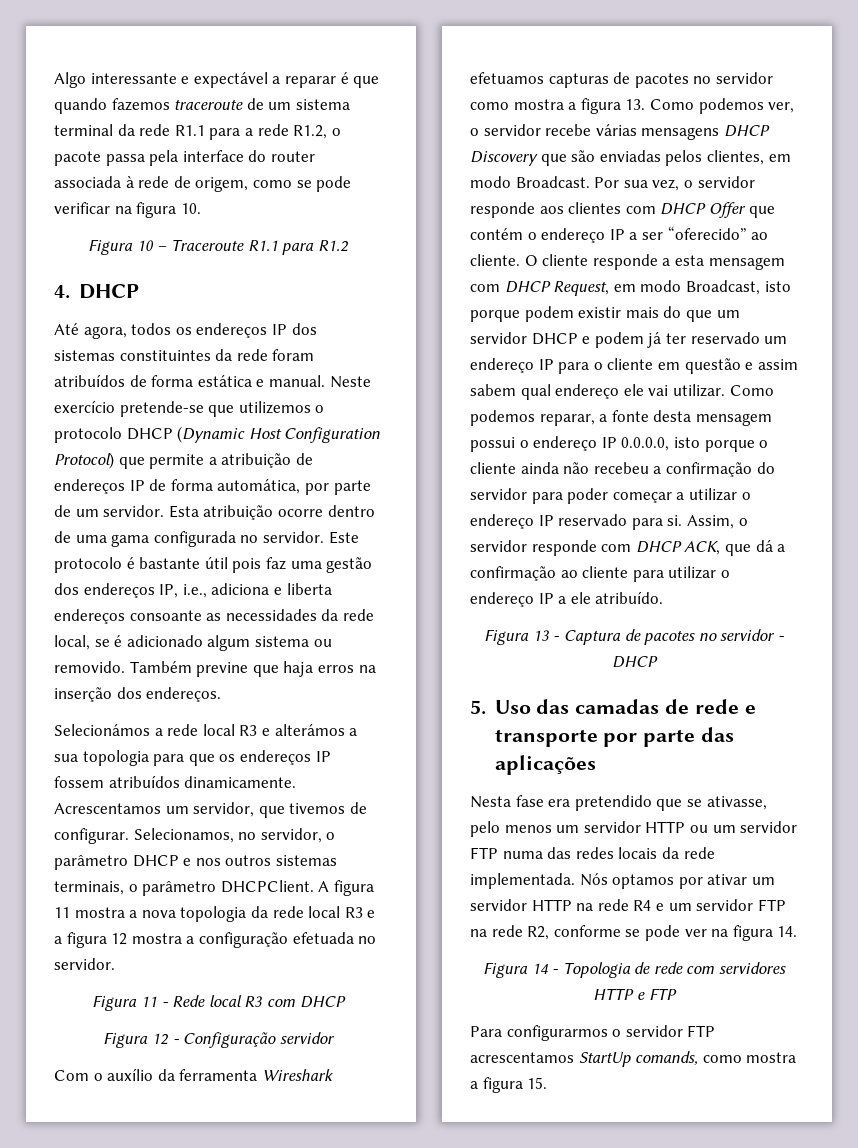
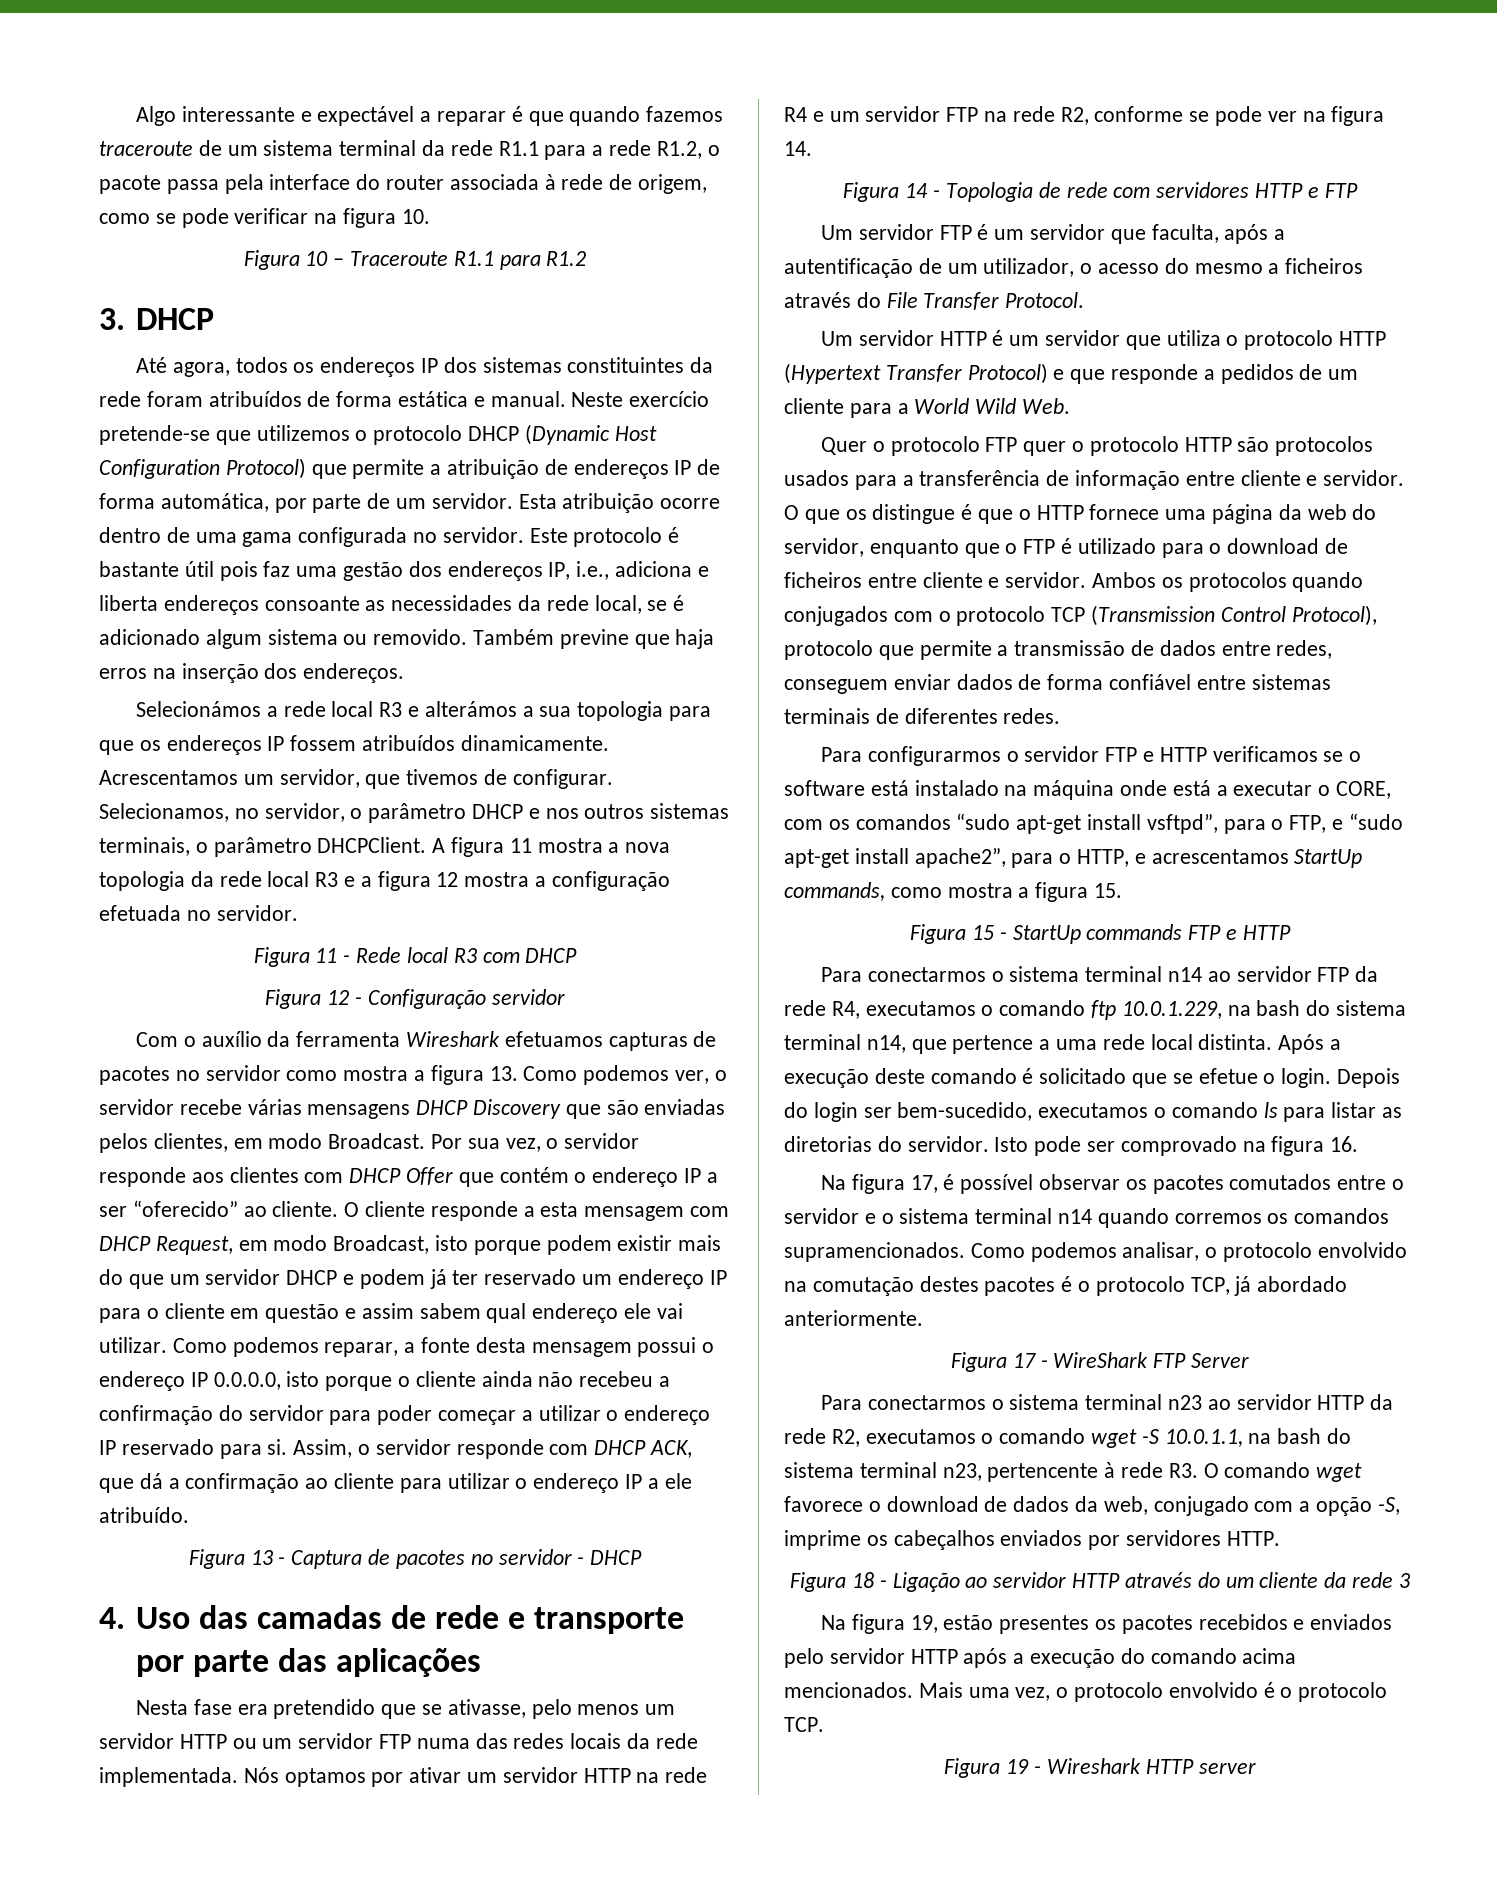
[54,285,70,299] 4. -> [99,308,125,330] 3.
[470,700,486,715] 5. -> [99,1607,125,1629] 4.
(677, 994) none -> [820,224,1286,244] [784,258,1364,278] [784,292,1085,310] [820,330,1386,350] [784,363,1359,384] [784,398,1071,418] [820,436,1374,456] [784,470,1405,490] [784,504,1377,524] [784,538,1349,558] [784,572,1364,592] [784,605,1377,626] [784,640,1333,660] [784,674,1331,694] [784,708,1061,724] // Um servidor FTP é um servidor que faculta, após a autentificação de um utilizador, o acesso do mesmo a ficheiros através do File Transfer Protocol. // Um servidor HTTP é um servidor que utiliza o protocolo HTTP (Hypertext Transfer Protocol) e que responde a pedidos de um cliente para a World Wild Web. // Quer o protocolo FTP quer o protocolo HTTP são protocolos usados para a transferência de informação entre cliente e servidor. O que os distingue é que o HTTP fornece uma página da web do servidor, enquanto que o FTP é utilizado para o download de ficheiros entre cliente e servidor. Ambos os protocolos quando conjugados com o protocolo TCP (Transmission Control Protocol), protocolo que permite a transmissão de dados entre redes, conseguem enviar dados de forma confiável entre sistemas terminais de diferentes redes.
(716, 1031) none -> [1142,746,1362,762] [784,780,1392,800] [784,813,1403,834] [784,848,1146,868] e HTTP verificamos se o software está instalado na máquina onde está a executar o CORE, com os comandos “sudo apt-get install vsftpd”, para o FTP, e “sudo apt-get install apache2”, para o HTTP, e
[635,1051,699,1065] comands, -> [784,882,885,901] commands,
(548, 1083) none -> [910,924,1291,944] [820,966,1379,982] [784,1000,1407,1020] [784,1034,1342,1054] [784,1068,1401,1088] [784,1102,1403,1122] [784,1136,1359,1156] [820,1174,1404,1194] [784,1208,1390,1228] [784,1242,1407,1262] [784,1276,1348,1296] [784,1310,923,1326] [950,1352,1250,1372] [820,1394,1394,1410] [784,1428,1352,1448] [784,1462,1363,1482] [784,1496,1400,1516] [784,1530,1280,1550] [790,1572,1410,1592] [820,1614,1393,1634] [784,1648,1297,1668] [784,1682,1388,1702] [784,1717,824,1732] [944,1758,1256,1778] // Figura 15 - StartUp commands FTP e HTTP // Para conectarmos o sistema terminal n14 ao servidor FTP da rede R4, executamos o comando ftp 10.0.1.229, na bash do sistema terminal n14, que pertence a uma rede local distinta. Após a execução deste comando é solicitado que se efetue o login. Depois do login ser bem-sucedido, executamos o comando ls para listar as diretorias do servidor. Isto pode ser comprovado na figura 16. // Na figura 17, é possível observar os pacotes comutados entre o servidor e o sistema terminal n14 quando corremos os comandos supramencionados. Como podemos analisar, o protocolo envolvido na comutação destes pacotes é o protocolo TCP, já abordado anteriormente. // Figura 17 - WireShark FTP Server // Para conectarmos o sistema terminal n23 ao servidor HTTP da rede R2, executamos o comando wget -S 10.0.1.1, na bash do sistema terminal n23, pertencente à rede R3. O comando wget favorece o download de dados da web, conjugado com a opção -S, imprime os cabeçalhos enviados por servidores HTTP. // Figura 18 - Ligação ao servidor HTTP através do um cliente da rede 3 // Na figura 19, estão presentes os pacotes recebidos e enviados pelo servidor HTTP após a execução do comando acima mencionados. Mais uma vez, o protocolo envolvido é o protocolo TCP. // Figura 19 - Wireshark HTTP server

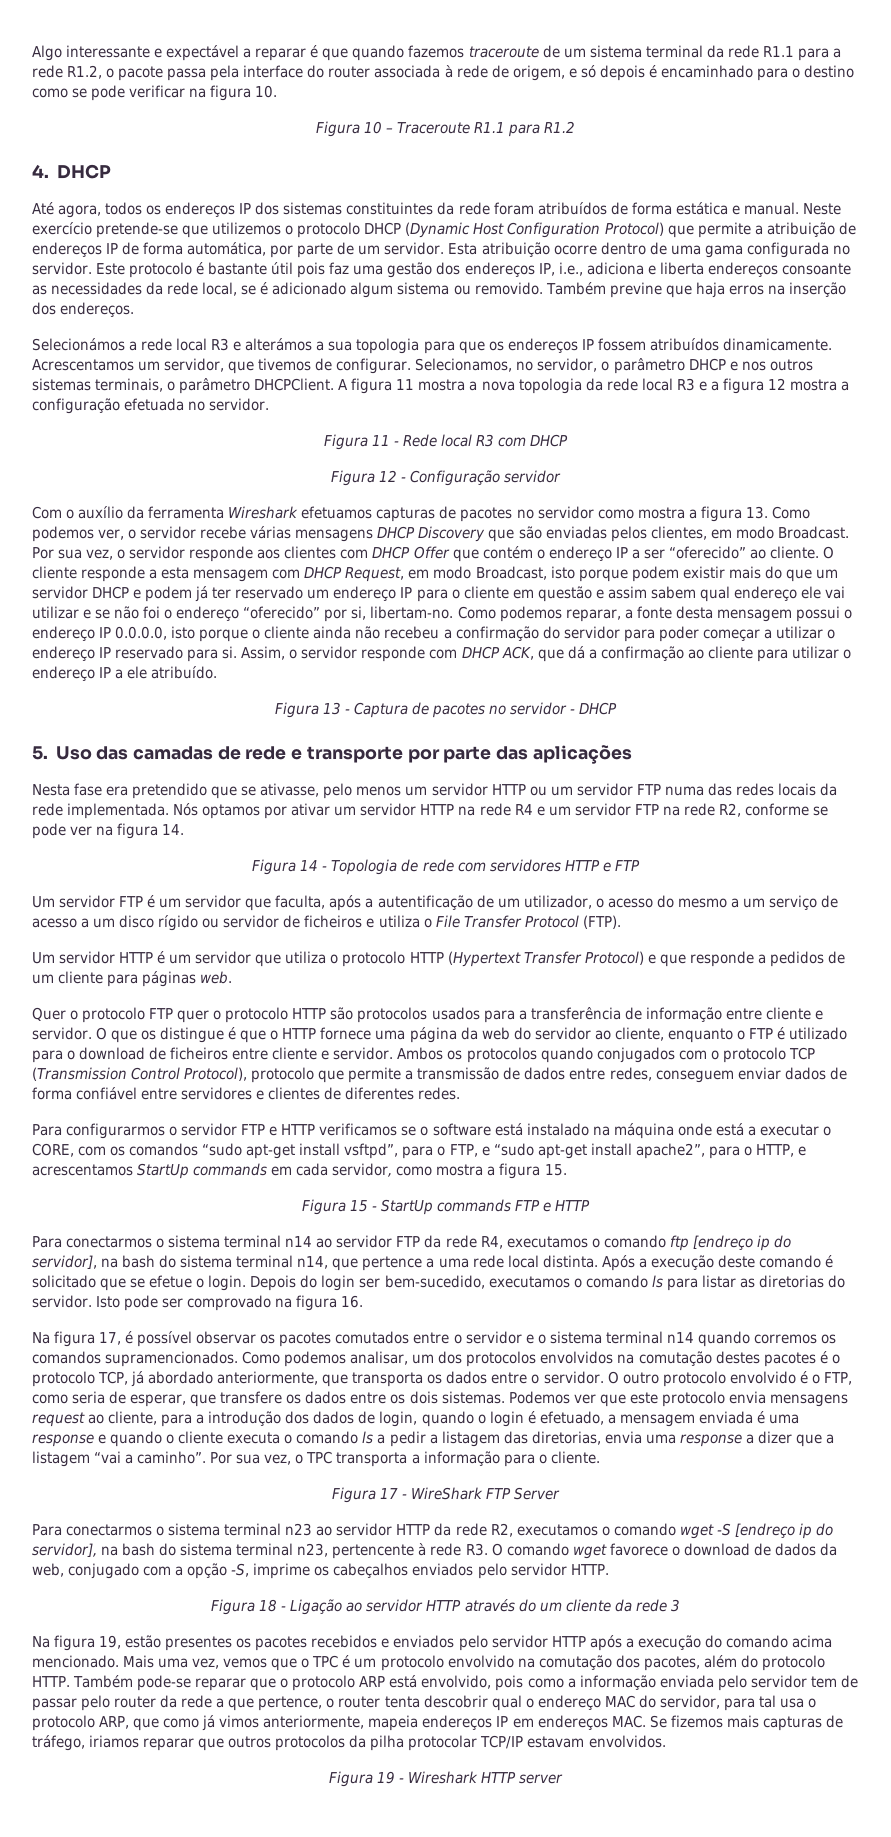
(708, 184) none -> [568,65,855,81] e só depois é encaminhado para o destino
[99,308,125,330] 3. -> [32,164,49,178] 4.
[99,1337,167,1353] utilizar. -> [32,606,454,622] utilizar e se não foi o endereço “oferecido” por si, libertam-no.
[99,1607,125,1629] 4. -> [32,746,48,760] 5.
[1285,258,1364,274] [784,292,1085,310] ficheiros através do File Transfer Protocol. -> [742,895,839,910] [32,915,621,931] um serviço de acesso a um disco rígido ou servidor de ficheiros e utiliza o File Transfer Protocol (FTP).
[897,398,1071,414] a World Wild Web. -> [142,971,233,987] páginas web.
[784,538,1000,558] servidor, enquanto que -> [534,1027,733,1043] servidor ao cliente, enquanto
[1251,674,1331,690] [784,708,870,724] sistemas terminais -> [181,1087,321,1100] servidores e clientes
[784,882,885,901] commands, -> [193,1163,393,1177] commands em cada servidor,
[1121,1001,1222,1019] 10.0.1.229, -> [692,1235,791,1251] [32,1255,97,1269] [endreço ip do servidor],
[1205,1242,1407,1262] o protocolo envolvido -> [412,1351,614,1367] um dos protocolos envolvidos
[784,1310,923,1326] anteriormente. -> [217,1371,852,1387] [32,1391,848,1407] [32,1411,799,1427] [32,1431,835,1447] [32,1451,600,1467] anteriormente, que transporta os dados entre o servidor. O outro protocolo envolvido é o FTP, como seria de esperar, que transfere os dados entre os dois sistemas. Podemos ver que este protocolo envia mensagens request ao cliente, para a introdução dos dados de login, quando o login é efetuado, a mensagem enviada é uma response e quando o cliente executa o comando ls a pedir a listagem das diretorias, envia uma response a dizer que a listagem “vai a caminho”. Por sua vez, o TPC transporta a informação para o cliente.
[1164,1429,1243,1447] 10.0.1.1, -> [734,1523,833,1539] [32,1543,97,1557] [endreço ip do servidor],
[1088,1530,1222,1550] por servidores -> [477,1563,567,1579] pelo servidor
[784,1682,913,1698] mencionados. -> [32,1655,119,1668] mencionado.
[1056,1682,1388,1702] [784,1717,824,1732] o protocolo envolvido é o protocolo TCP. -> [223,1655,825,1671] [32,1675,858,1691] [32,1695,817,1711] [32,1715,843,1731] [32,1735,666,1751] vemos que o TPC é um protocolo envolvido na comutação dos pacotes, além do protocolo HTTP. Também pode-se reparar que o protocolo ARP está envolvido, pois como a informação enviada pelo servidor tem de passar pelo router da rede a que pertence, o router tenta descobrir qual o endereço MAC do servidor, para tal usa o protocolo ARP, que como já vimos anteriormente, mapeia endereços IP em endereços MAC. Se fizemos mais capturas de tráfego, iriamos reparar que outros protocolos da pilha protocolar TCP/IP estavam envolvidos.

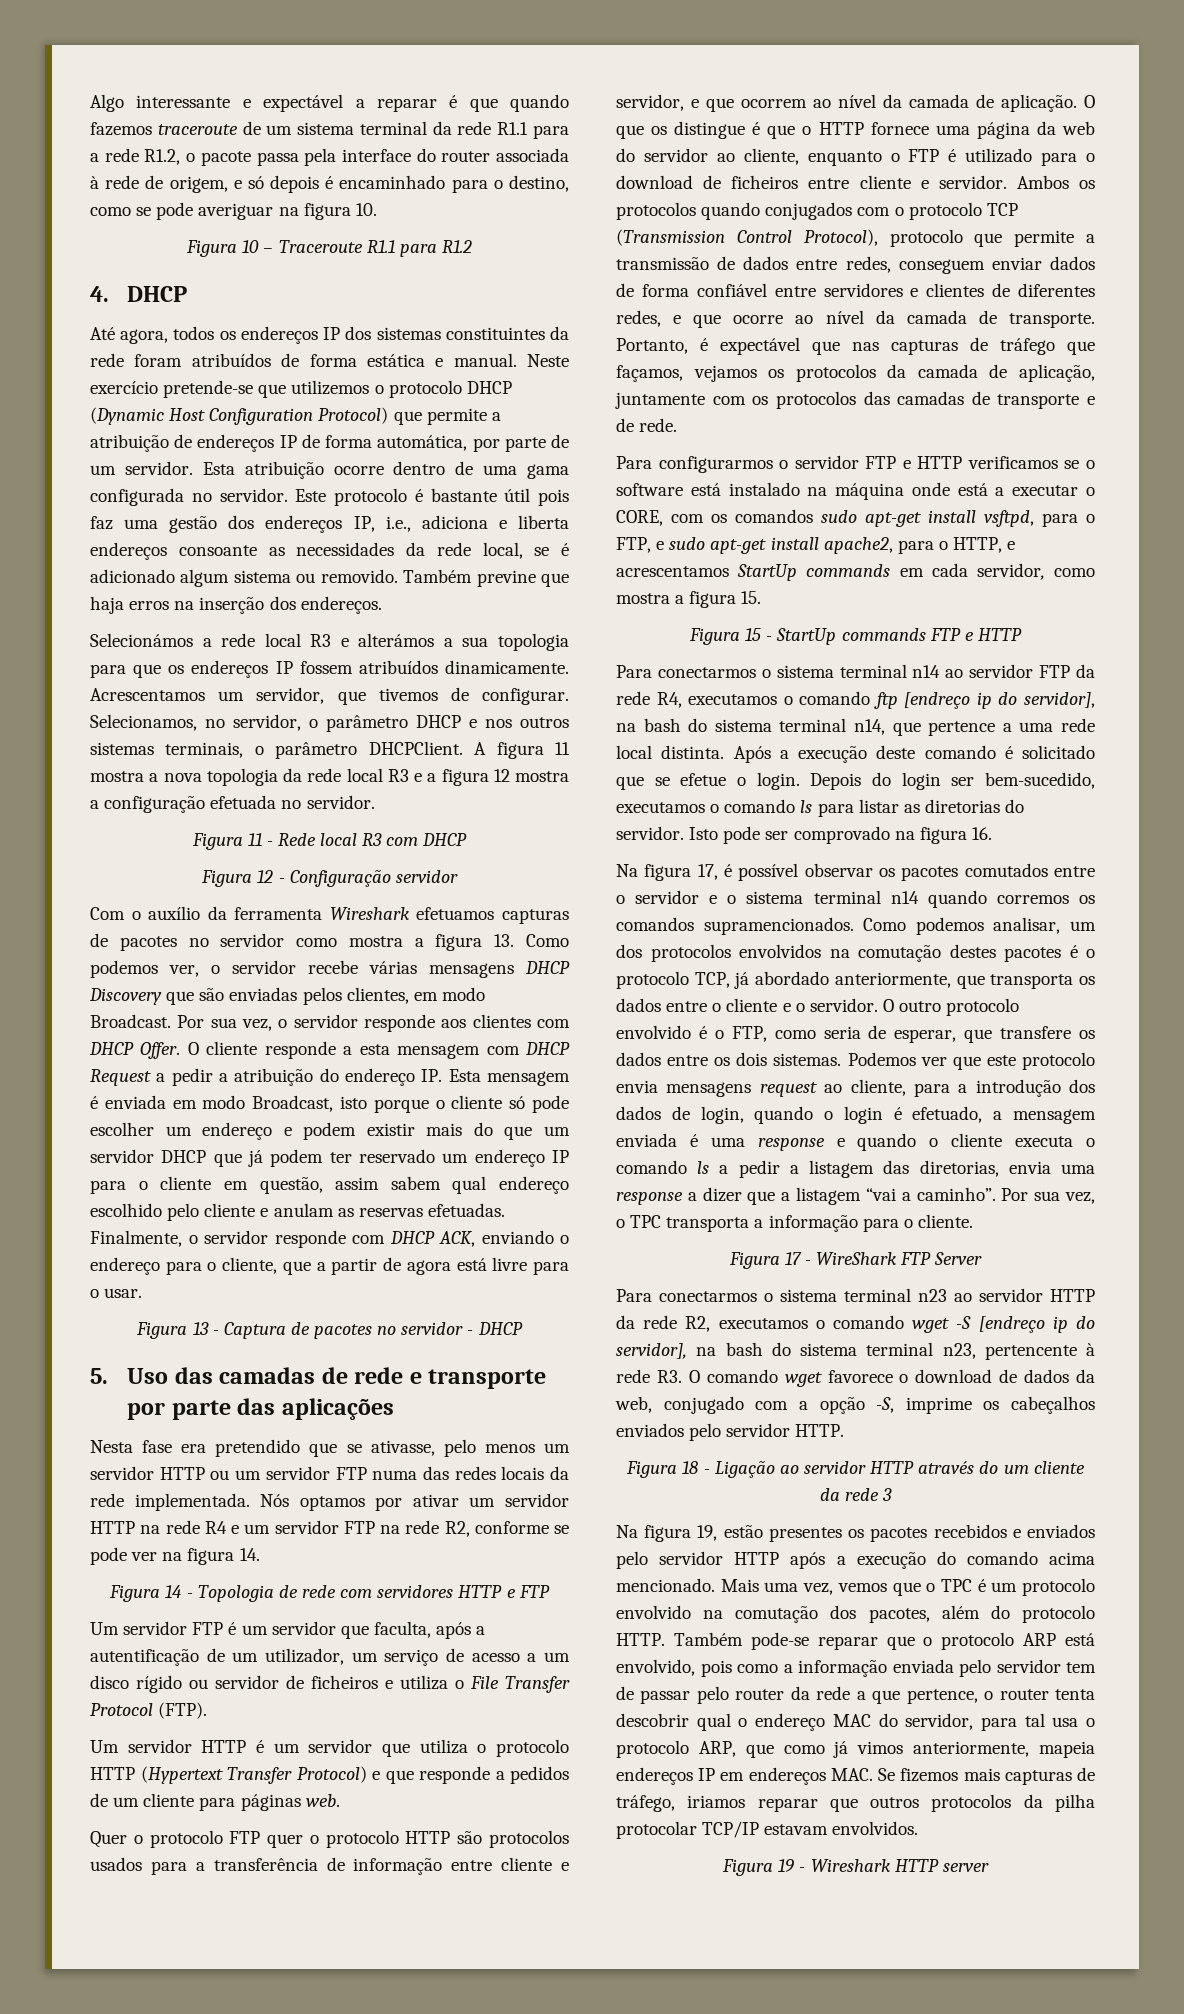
[804,65,855,78] destino -> [509,175,569,192] destino,
[129,85,186,98] verificar -> [198,203,274,220] averiguar
[413,546,819,562] Offer que contém o endereço IP a ser “oferecido” ao cliente. -> [140,1042,181,1059] Offer.
[345,567,405,582] Request, -> [90,1068,570,1086] [90,1095,166,1109] Request a pedir a atribuição do endereço IP. Esta mensagem é enviada
(628, 575) none -> [435,1095,569,1113] [90,1122,292,1140] o cliente só pode escolher um endereço e
[133,586,209,602] e podem já -> [213,1149,324,1167] que já podem
[537,586,604,602] questão e -> [259,1177,323,1194] questão,
[800,586,846,599] [32,606,852,622] [32,626,835,642] [32,646,286,662] ele vai utilizar e se não foi o endereço “oferecido” por si, libertam-no. Como podemos reparar, a fonte desta mensagem possui o endereço IP 0.0.0.0, isto porque o cliente ainda não recebeu a confirmação do servidor para poder começar a utilizar o endereço IP reservado para si. Assim, -> [90,1203,505,1221] [90,1230,182,1247] escolhido pelo cliente e anulam as reservas efetuadas. Finalmente,
[537,646,851,662] [32,666,218,681] que dá a confirmação ao cliente para utilizar o endereço IP a ele atribuído. -> [481,1230,569,1244] [90,1257,570,1275] [90,1288,143,1298] enviando o endereço para o cliente, que a partir de agora está livre para o usar.
[595,895,739,908] o acesso do mesmo a -> (344, 1656) none
[32,1027,92,1040] servidor. -> [616,94,1077,112] servidor, e que ocorrem ao nível da camada de aplicação.
[418,1087,461,1100] redes. -> [616,310,1095,328] [616,337,1095,355] [616,364,1095,382] [615,391,1095,409] [616,418,678,432] redes, e que ocorre ao nível da camada de transporte. Portanto, é expectável que nas capturas de tráfego que façamos, vejamos os protocolos da camada de aplicação, juntamente com os protocolos das camadas de transporte e de rede.
[202,1143,399,1159] “sudo apt-get install vsftpd”, -> [821,510,1034,527] sudo apt-get install vsftpd,
[493,1143,705,1159] “sudo apt-get install apache2”, -> [669,537,893,554] sudo apt-get install apache2,
(540, 1379) none -> [726,998,805,1012] cliente e o

